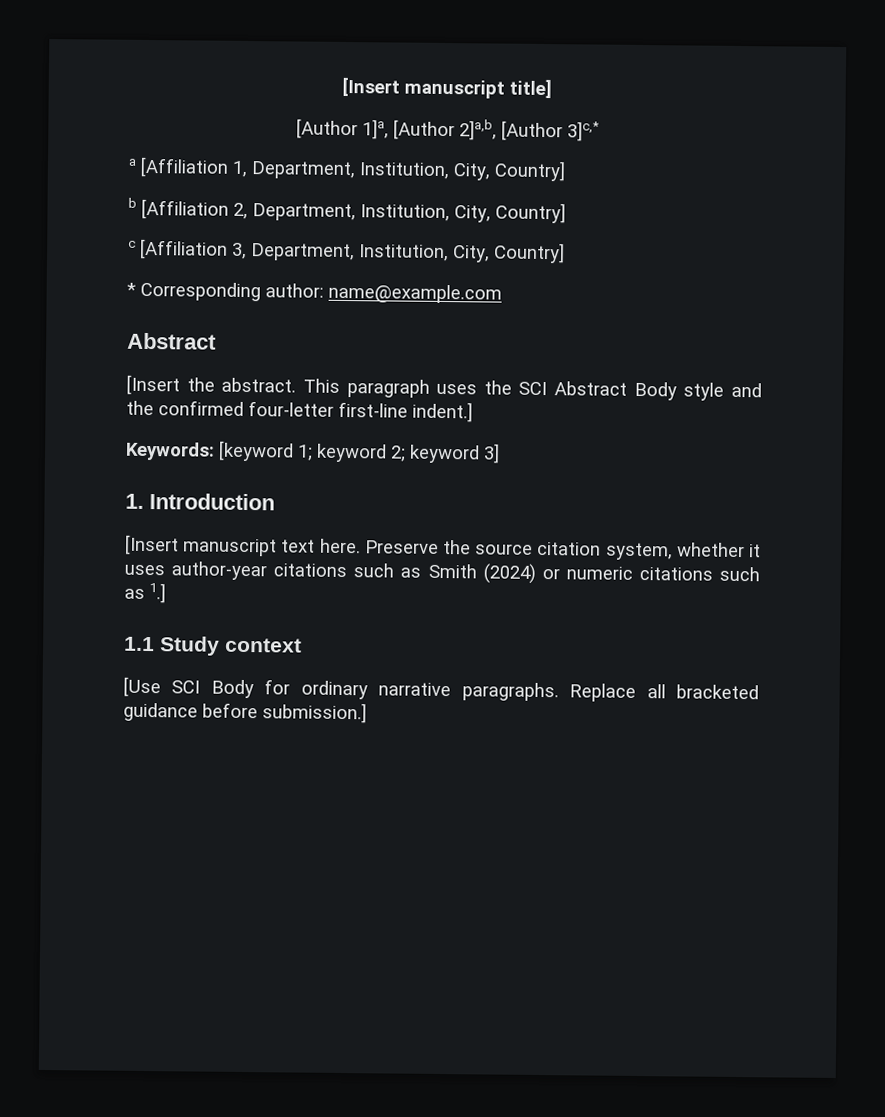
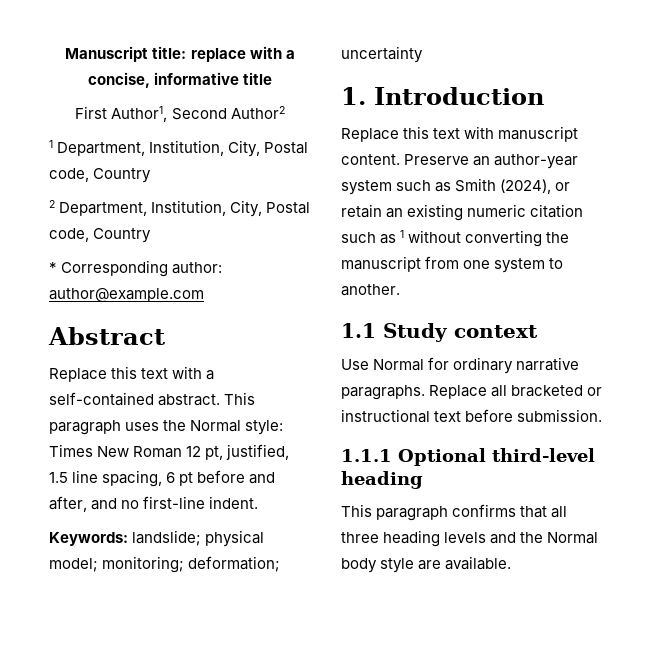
[342,76,552,99] [295,118,600,142] [128,156,566,182] [128,197,566,224] [128,238,565,264] [Insert manuscript title] // [Author 1]a, [Author 2]a,b, [Author 3]c,* // a [Affiliation 1, Department, Institution, City, Country] // b [Affiliation 2, Department, Institution, City, Country] // c [Affiliation 3, Department, Institution, City, Country] -> [65,46,295,62] [87,72,273,88] [75,106,285,122] [49,140,309,157] [49,168,152,183] [49,200,311,217] [49,228,152,243] Manuscript title: replace with a concise, informative title // First Author1, Second Author2 // 1 Department, Institution, City, Postal code, Country // 2 Department, Institution, City, Postal code, Country
[328,283,502,304] name@example.com -> [49,288,204,302] author@example.com
[126,374,215,396] [Insert the -> [49,366,215,382] [49,392,154,406] Replace this text with a self-contained
[518,381,762,401] [126,400,473,423] [125,440,500,464] [125,493,275,511] [125,534,761,561] [124,561,761,584] [124,583,166,604] SCI Abstract Body style and the confirmed four-letter first-line indent.] // Keywords: [keyword 1; keyword 2; keyword 3] // 1. Introduction // [Insert manuscript text here. Preserve the source citation system, whether it uses author-year citations such as Smith (2024) or numeric citations such as 1.] -> [190,420,284,435] [49,444,290,460] [49,470,276,487] [49,496,259,512] [49,530,265,547] [49,556,281,573] [341,46,423,63] [341,87,544,105] [341,126,579,142] [341,154,579,169] [341,178,571,195] [341,204,584,221] [341,230,570,247] [341,256,564,273] [341,284,400,296] Normal style: Times New Roman 12 pt, justified, 1.5 line spacing, 6 pt before and after, and no first-line indent. // Keywords: landslide; physical model; monitoring; deformation; uncertainty // 1. Introduction // Replace this text with manuscript content. Preserve an author-year system such as Smith (2024), or retain an existing numeric citation such as 1 without converting the manuscript from one system to another.
[123,676,254,699] [Use SCI Body -> [341,359,425,371] Use Normal
[123,702,367,724] guidance before submission.] -> [587,387,603,396] [341,409,603,423] [341,448,595,466] [341,471,423,489] [341,504,568,521] [341,530,599,547] [341,556,512,573] or instructional text before submission. // 1.1.1 Optional third-level heading // This paragraph confirms that all three heading levels and the Normal body style are available.

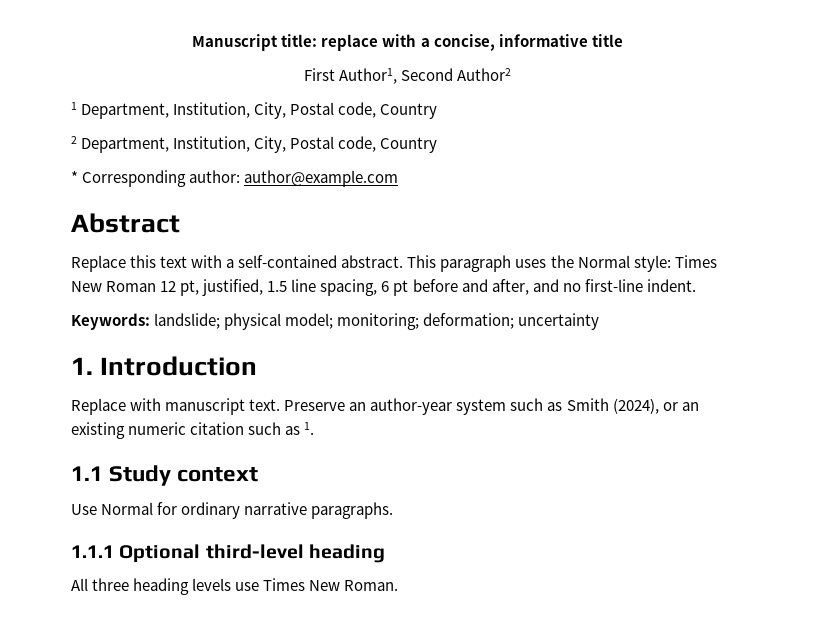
[403,126,461,139] this text -> (126, 406) none
[341,154,400,165] content. -> [249,399,281,411] text.
[341,204,382,218] retain -> (678, 406) none
[400,230,570,247] [341,256,564,273] [341,284,400,296] 1 without converting the manuscript from one system to another. -> [304,422,315,435] 1.
[429,385,603,399] [341,409,603,423] [341,448,595,466] [341,471,423,489] [341,504,568,521] [341,530,599,547] [341,556,512,573] Replace all bracketed or instructional text before submission. // 1.1.1 Optional third-level heading // This paragraph confirms that all three heading levels and the Normal body style are available. -> [71,544,385,563] [71,578,399,595] // 1.1.1 Optional third-level heading // All three heading levels use Times New Roman.

